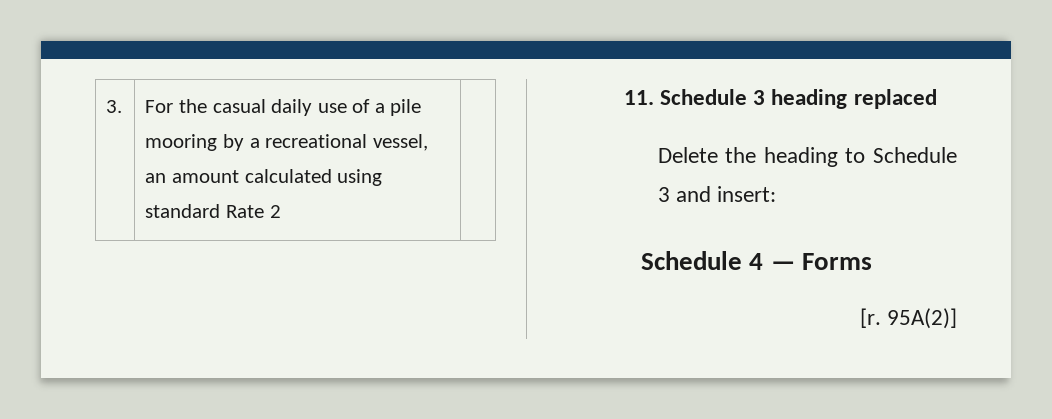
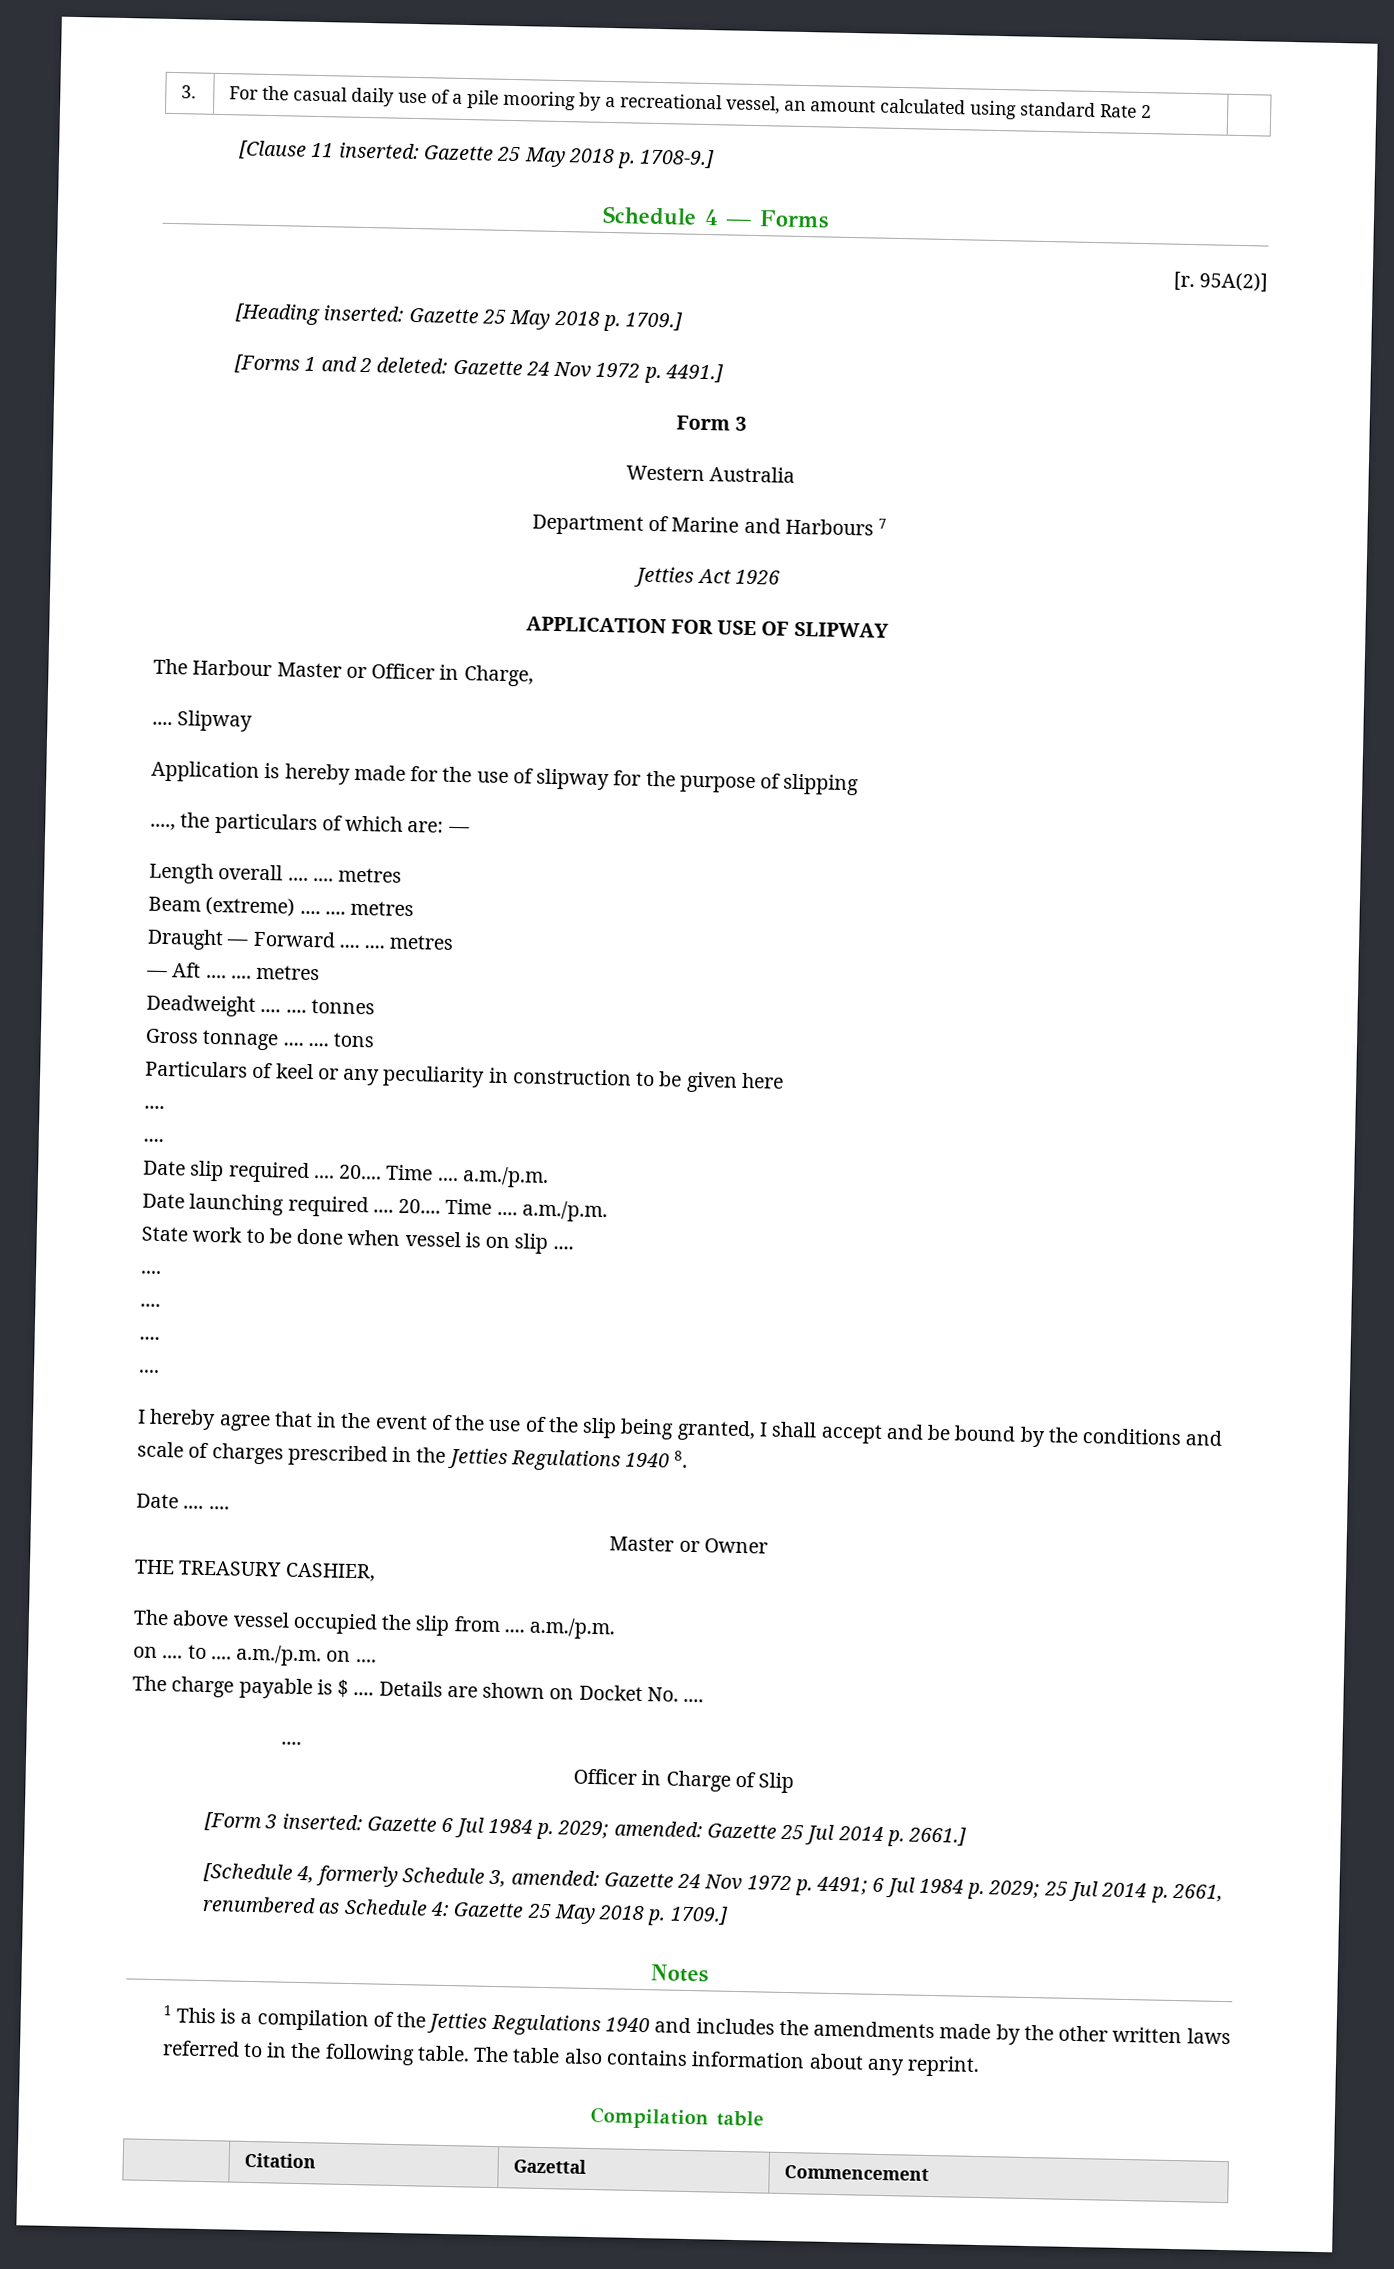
[623,89,937,109] [657,147,957,167] [657,186,777,202] 11. Schedule 3 heading replaced // Delete the heading to Schedule 3 and insert: -> [238,140,716,170] [Clause 11 inserted: Gazette 25 May 2018 p. 1708-9.]
(957, 318) none -> [235,303,684,332] [234,354,724,384] [676,415,747,431] [625,465,796,483] [531,514,888,536] [633,566,780,588] [526,616,889,638] [153,658,534,687] [152,710,254,732] [151,760,860,796] [150,812,470,836] [149,862,403,884] [148,896,415,917] [147,928,455,951] [146,962,321,981] [146,994,375,1017] [145,1028,376,1051] [145,1060,784,1093] [144,1105,165,1110] [143,1138,164,1143] [143,1160,549,1188] [142,1193,608,1223] [141,1226,574,1254] [141,1270,162,1274] [140,1303,161,1307] [139,1336,160,1340] [138,1369,160,1373] [137,1408,1224,1448] [137,1441,689,1472] [136,1493,230,1510] [609,1536,768,1554] [134,1559,376,1582] [133,1609,616,1640] [133,1644,377,1667] [132,1675,705,1703] [281,1741,303,1746] [572,1768,795,1794] [204,1812,968,1847] [203,1862,1223,1903] [202,1895,729,1926] [650,1964,709,1983] [162,2005,1231,2045] [161,2040,981,2078] [589,2107,764,2130] [243,2152,316,2169] [512,2158,586,2174] [783,2165,929,2181] // [Heading inserted: Gazette 25 May 2018 p. 1709.] // [Forms 1 and 2 deleted: Gazette 24 Nov 1972 p. 4491.] // Form 3 // Western Australia // Department of Marine and Harbours 7 // Jetties Act 1926 // APPLICATION FOR USE OF SLIPWAY // The Harbour Master or Officer in Charge, // .... Slipway // Application is hereby made for the use of slipway for the purpose of slipping // ...., the particulars of which are: — // Length overall .... .... metres // Beam (extreme) .... .... metres // Draught — Forward .... .... metres // — Aft .... .... metres // Deadweight .... .... tonnes // Gross tonnage .... .... tons // Particulars of keel or any peculiarity in construction to be given here // .... // .... // Date slip required .... 20.... Time .... a.m./p.m. // Date launching required .... 20.... Time .... a.m./p.m. // State work to be done when vessel is on slip .... // .... // .... // .... // .... // I hereby agree that in the event of the use of the slip being granted, I shall accept and be bound by the conditions and scale of charges prescribed in the Jetties Regulations 1940 8. // Date .... .... // Master or Owner // THE TREASURY CASHIER, // The above vessel occupied the slip from .... a.m./p.m. // on .... to .... a.m./p.m. on .... // The charge payable is $ .... Details are shown on Docket No. .... // .... // Officer in Charge of Slip // [Form 3 inserted: Gazette 6 Jul 1984 p. 2029; amended: Gazette 25 Jul 2014 p. 2661.] // [Schedule 4, formerly Schedule 3, amended: Gazette 24 Nov 1972 p. 4491; 6 Jul 1984 p. 2029; 25 Jul 2014 p. 2661, renumbered as Schedule 4: Gazette 25 May 2018 p. 1709.] // Notes // 1 This is a compilation of the Jetties Regulations 1940 and includes the amendments made by the other written laws referred to in the following table. The table also contains information about any reprint. // Compilation table // | Citation | Gazettal | Commencement

